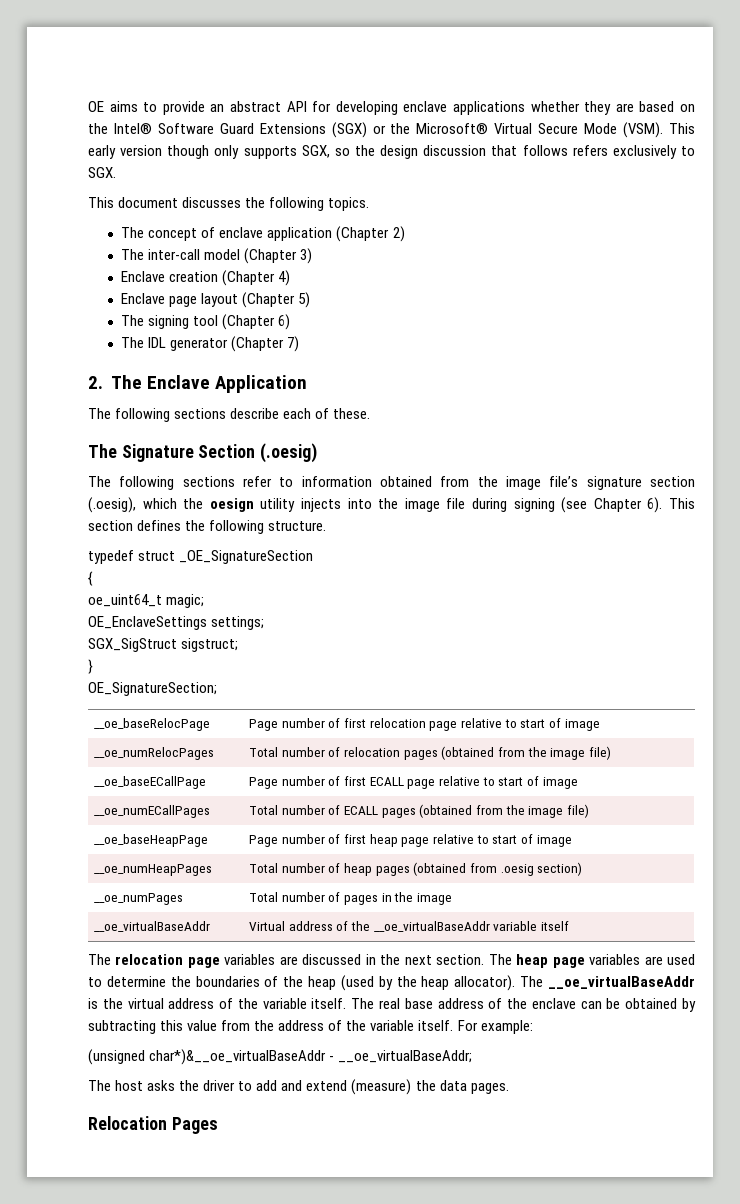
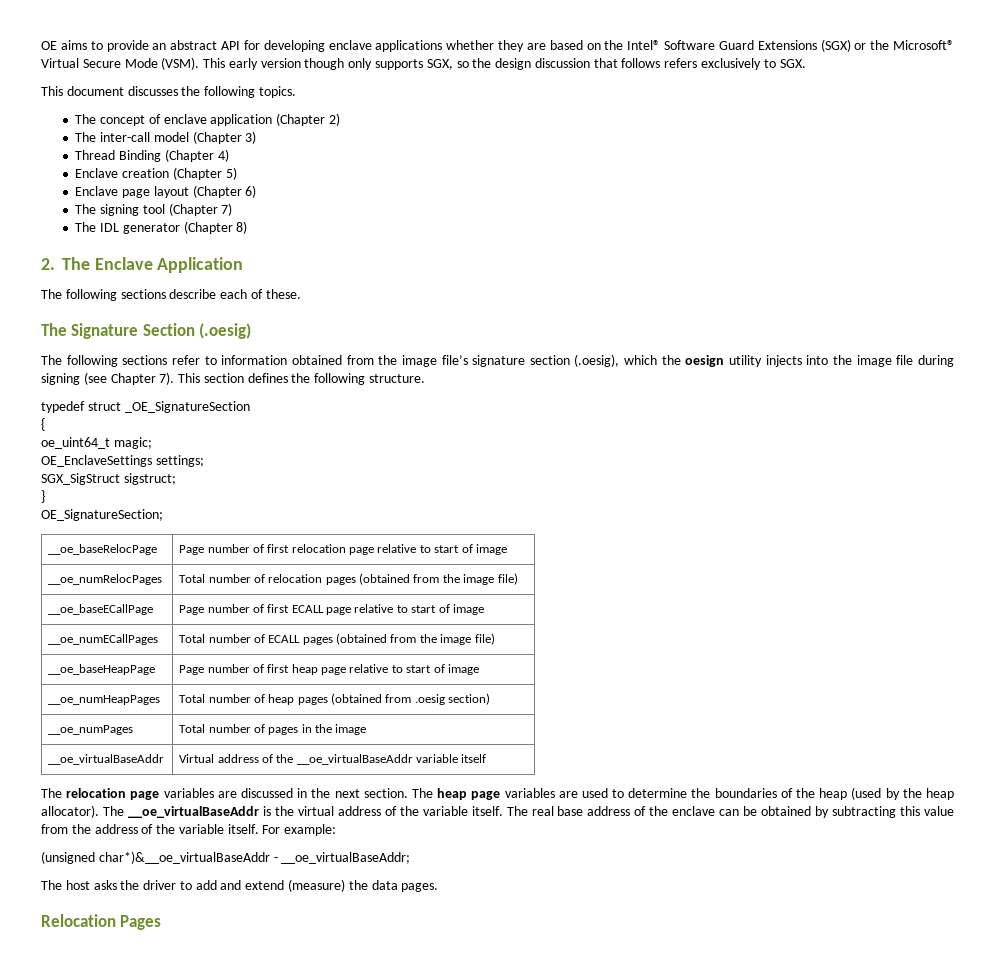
(313, 256) none -> [75,149,229,162] // Thread Binding (Chapter 4)
[278,270,291,286] 4) -> [225,167,237,180] 5)
[298,292,311,308] 5) -> [245,185,257,198] 6)
[278,314,291,330] 6) -> [221,203,233,216] 7)
[287,336,300,352] 7) -> [236,221,248,234] 8)
[647,497,663,513] 6). -> [159,372,175,385] 7).

